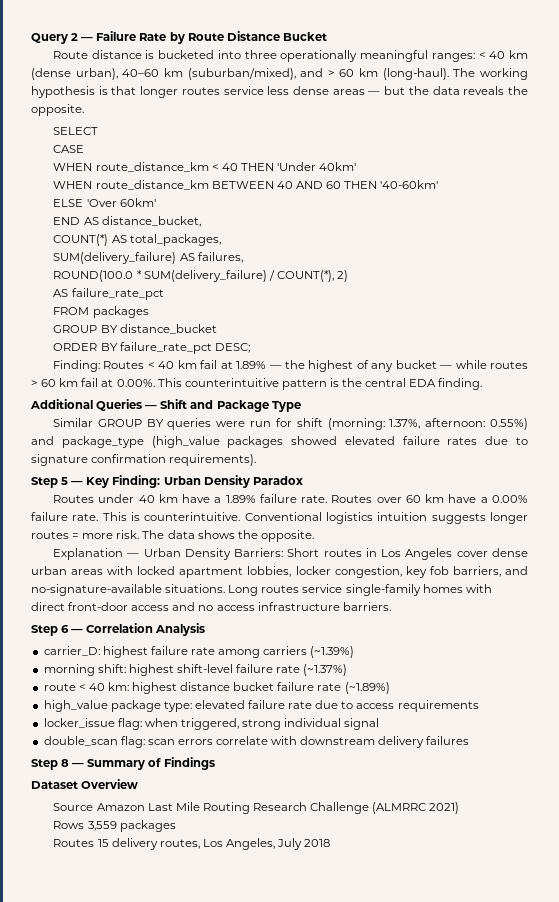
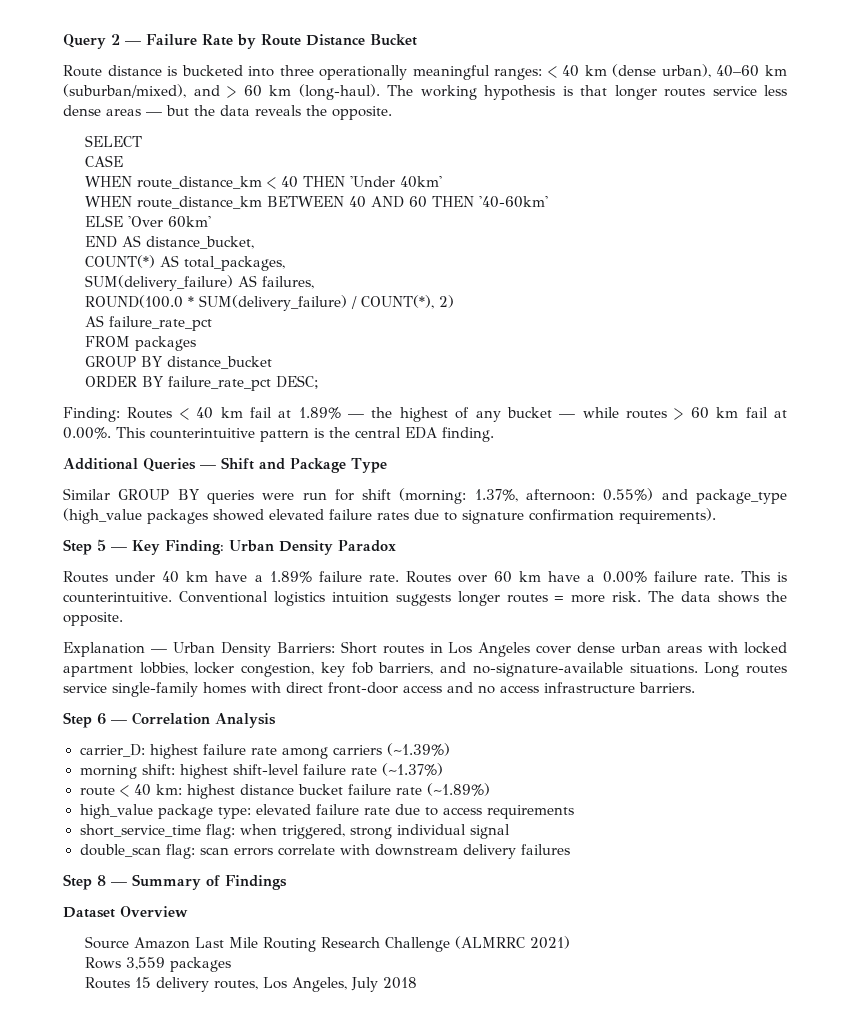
[43,718,115,728] locker_issue -> [79,824,201,837] short_service_time

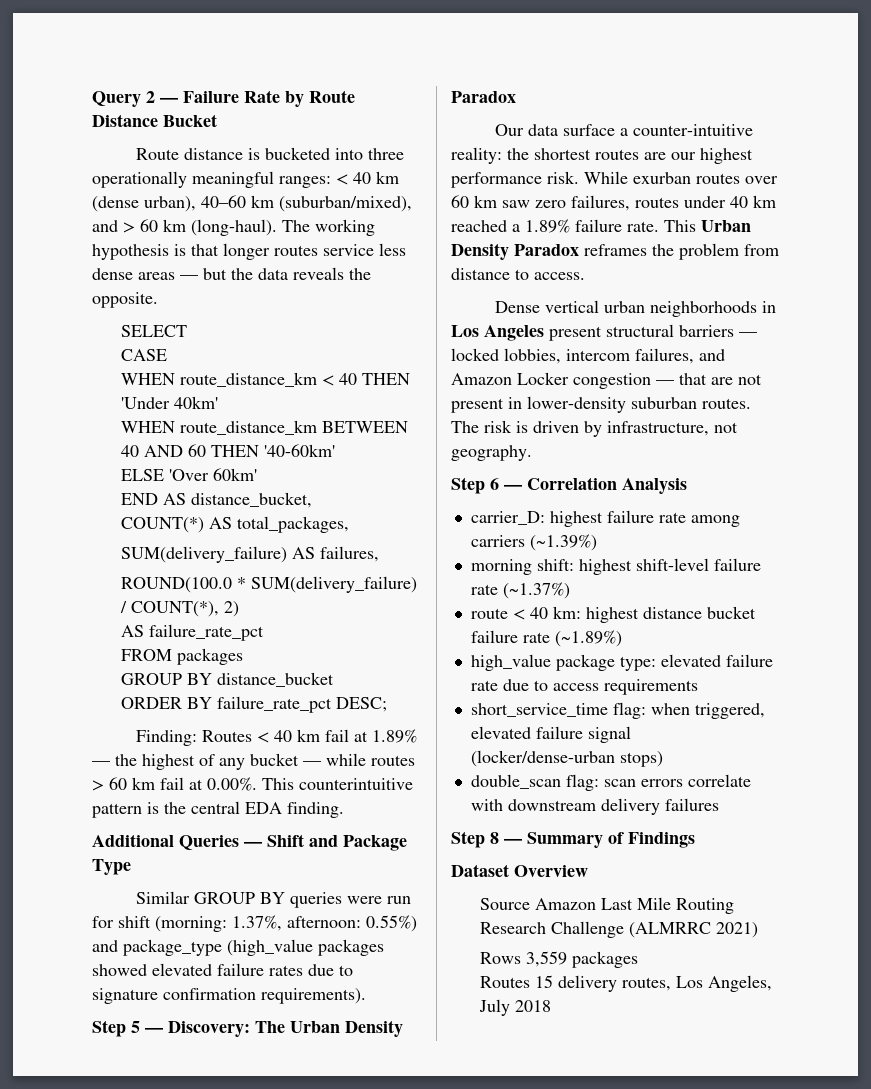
[132,540,224,555] Key Finding: -> [168,1021,285,1037] Discovery: The
[63,571,108,583] Routes -> [495,124,754,136] [451,147,753,164] [451,171,778,188] [451,195,679,211] Our data surface a counter-intuitive reality: the shortest routes are our highest performance risk. While exurban routes over 60 km saw zero failures, routes
[215,571,248,582] have -> [451,220,507,232] reached
[405,571,787,583] [63,591,787,606] [63,612,123,626] [63,641,787,657] [63,662,788,677] [63,682,695,697] Routes over 60 km have a 0.00% failure rate. This is counterintuitive. Conventional logistics intuition suggests longer routes = more risk. The data shows the opposite. // Explanation — Urban Density Barriers: Short routes in Los Angeles cover dense urban areas with locked apartment lobbies, locker congestion, key fob barriers, and no-signature-available situations. Long routes service single-family homes with direct front-door access and no access infrastructure barriers. -> [664,220,751,232] [451,243,779,260] [451,268,585,280] [495,300,777,317] [451,324,757,341] [451,348,725,364] [451,372,762,389] [451,396,751,413] [451,420,738,437] [451,445,532,461] This Urban Density Paradox reframes the problem from distance to access. // Dense vertical urban neighborhoods in Los Angeles present structural barriers — locked lobbies, intercom failures, and Amazon Locker congestion — that are not present in lower-density suburban routes. The risk is driven by infrastructure, not geography.
[349,824,466,839] strong individual -> [470,726,583,739] elevated failure
(510, 831) none -> [470,750,663,767] (locker/dense-urban stops)

